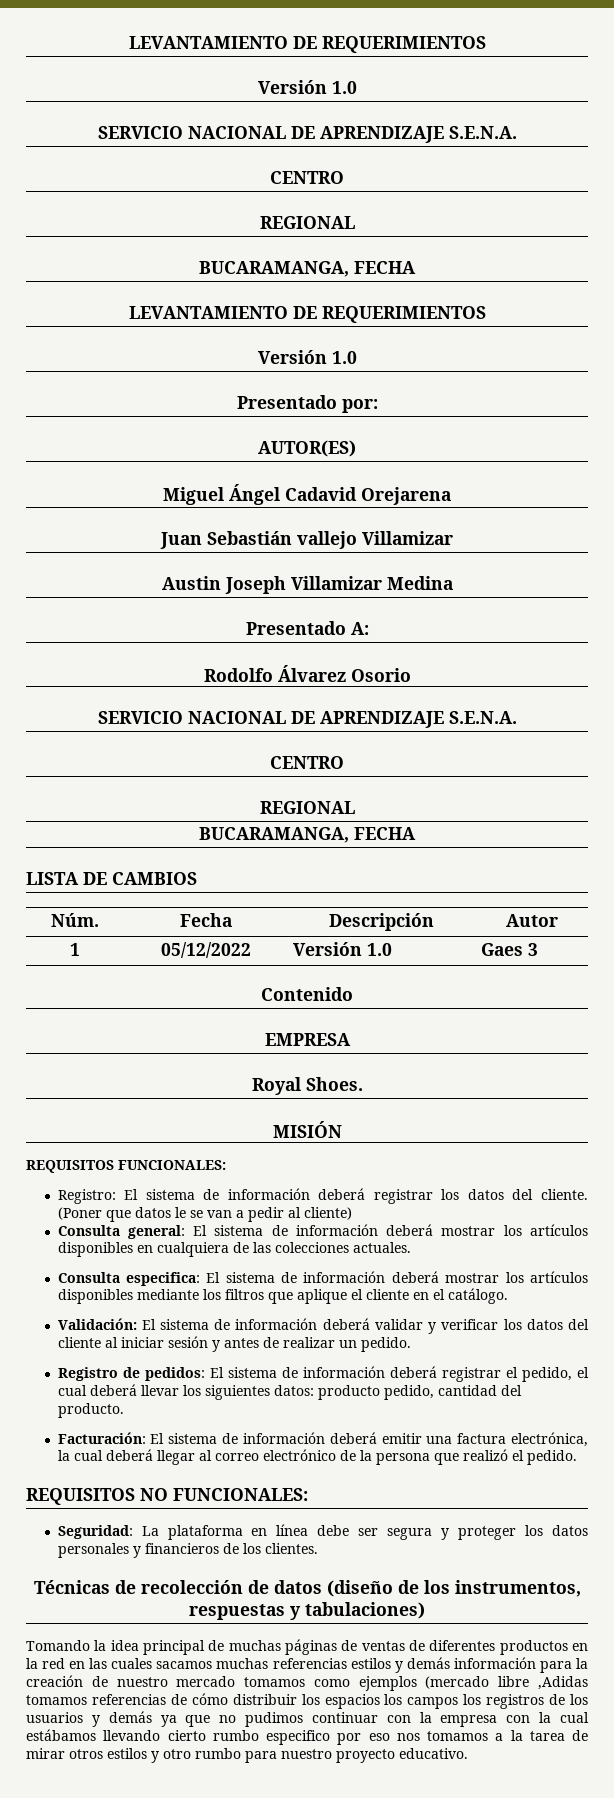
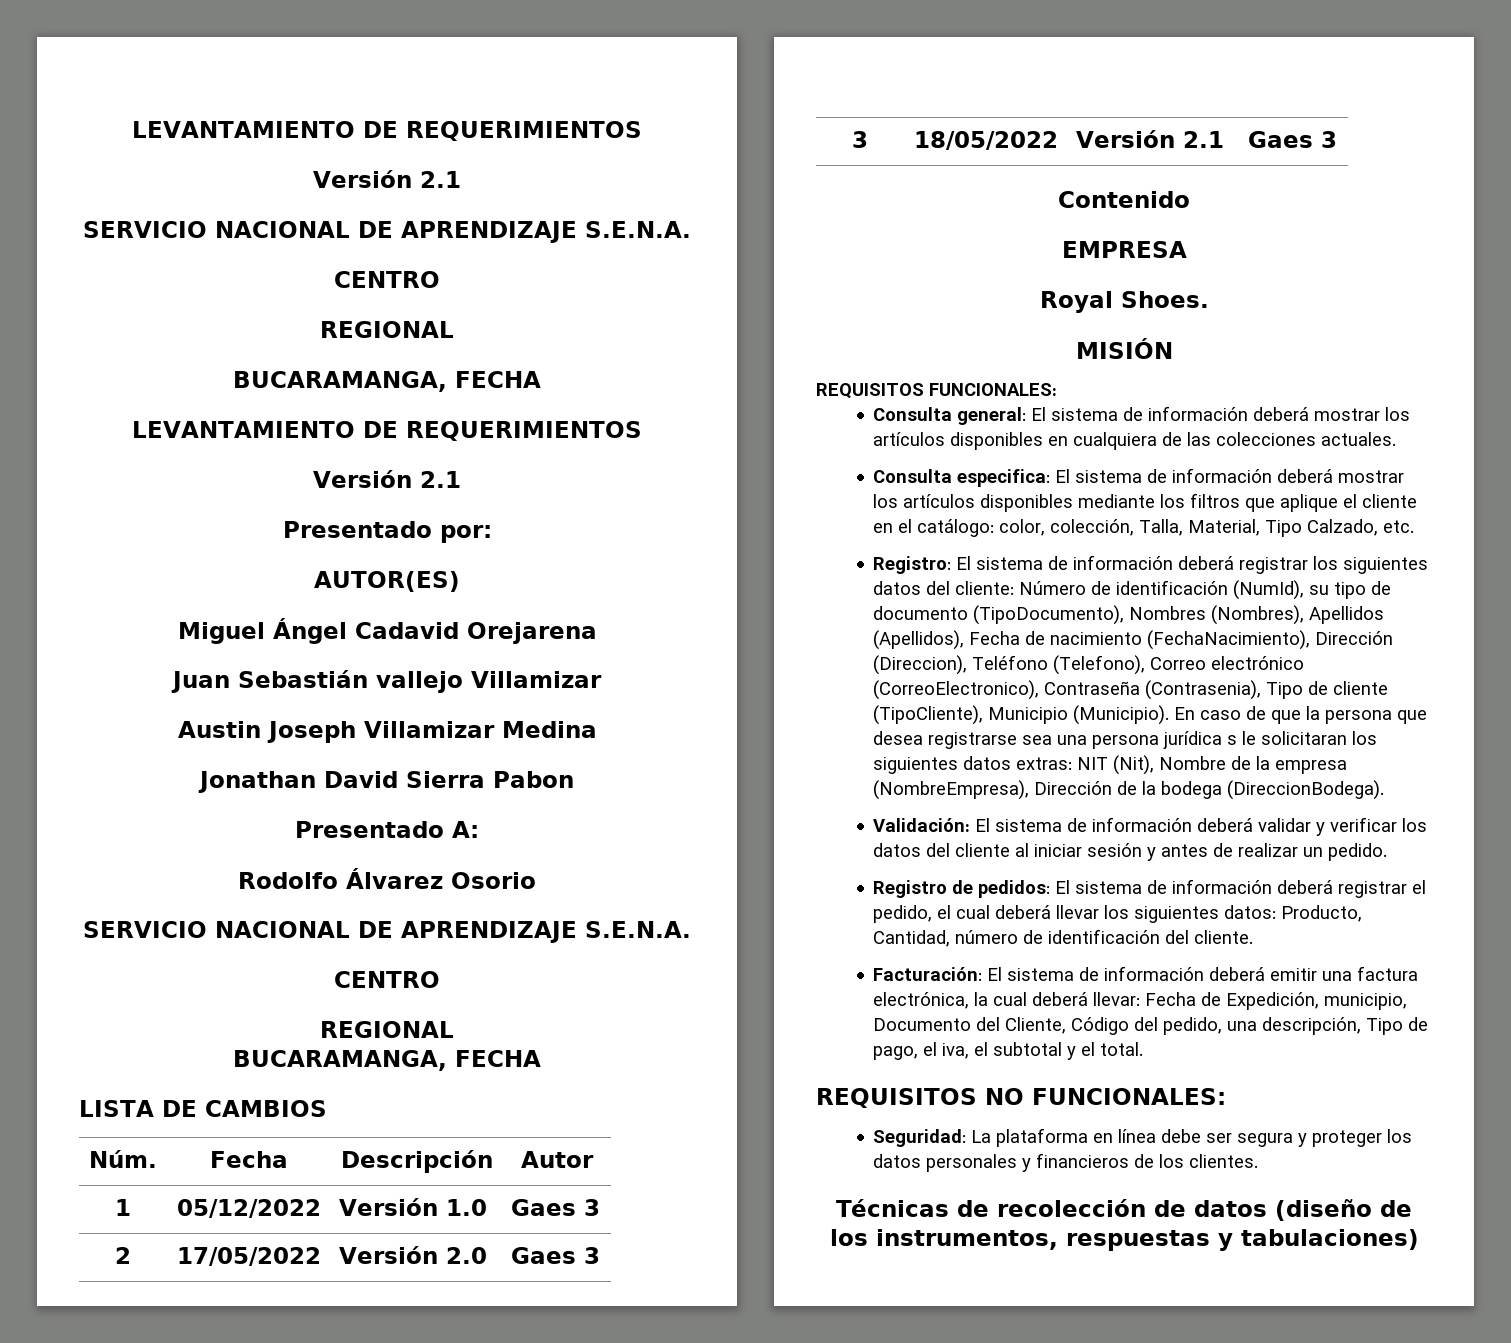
[128,36,486,53] [257,80,357,94] LEVANTAMIENTO DE REQUERIMIENTOS // Versión 1.0 -> [132,121,642,141] [313,170,461,188] LEVANTAMIENTO DE REQUERIMIENTOS // Versión 2.1
[331,351,357,364] 1.0 -> [419,471,461,488] 2.1
(453, 583) none -> [198,771,575,793] // Jonathan David Sierra Pabon
(539, 949) none -> [115,1247,131,1264] [176,1247,321,1266] [339,1246,488,1264] [511,1247,601,1264] [852,131,868,148] [913,131,1058,150] [1076,130,1225,148] [1248,131,1338,148] // 2 | 17/05/2022 | Versión 2.0 | Gaes 3 // 3 | 18/05/2022 | Versión 2.1 | Gaes 3
[57,1188,588,1204] [57,1207,352,1222] // Registro: El sistema de información deberá registrar los datos del cliente. (Poner que datos le se van a pedir al cliente) -> (1057, 389) none
[447,1288,508,1304] catálogo. -> [917,519,1415,537] [873,555,1429,574] [873,580,1392,600] [873,605,1385,625] [873,630,1394,650] [873,655,1305,675] [873,680,1389,700] [873,705,1428,725] [873,731,1378,749] [873,755,1348,775] [873,780,1385,800] catálogo: color, colección, Talla, Material, Tipo Calzado, etc. // Registro: El sistema de información deberá registrar los siguientes datos del cliente: Número de identificación (NumId), su tipo de documento (TipoDocumento), Nombres (Nombres), Apellidos (Apellidos), Fecha de nacimiento (FechaNacimiento), Dirección (Direccion), Teléfono (Telefono), Correo electrónico (CorreoElectronico), Contraseña (Contrasenia), Tipo de cliente (TipoCliente), Municipio (Municipio). En caso de que la persona que desea registrarse sea una persona jurídica s le solicitaran los siguientes datos extras: NIT (Nit), Nombre de la empresa (NombreEmpresa), Dirección de la bodega (DireccionBodega).
[317,1385,522,1400] [57,1403,124,1418] producto pedido, cantidad del producto. -> [1281,905,1363,922] [873,929,1254,947] Producto, Cantidad, número de identificación del cliente.
[156,1449,577,1465] llegar al correo electrónico de la persona que realizó el pedido. -> [1093,992,1408,1010] [873,1017,1429,1035] [873,1042,1144,1060] llevar: Fecha de Expedición, municipio, Documento del Cliente, Código del pedido, una descripción, Tipo de pago, el iva, el subtotal y el total.
[26,1639,588,1655] [26,1657,589,1673] [26,1675,588,1691] [26,1693,588,1709] [26,1711,589,1727] [26,1729,588,1745] [26,1748,468,1763] // Tomando la idea principal de muchas páginas de ventas de diferentes productos en la red en las cuales sacamos muchas referencias estilos y demás información para la creación de nuestro mercado tomamos como ejemplos (mercado libre ,Adidas tomamos referencias de cómo distribuir los espacios los campos los registros de los usuarios y demás ya que no pudimos continuar con la empresa con la cual estábamos llevando cierto rumbo especifico por eso nos tomamos a la tarea de mirar otros estilos y otro rumbo para nuestro proyecto educativo. -> (1419, 1239) none

